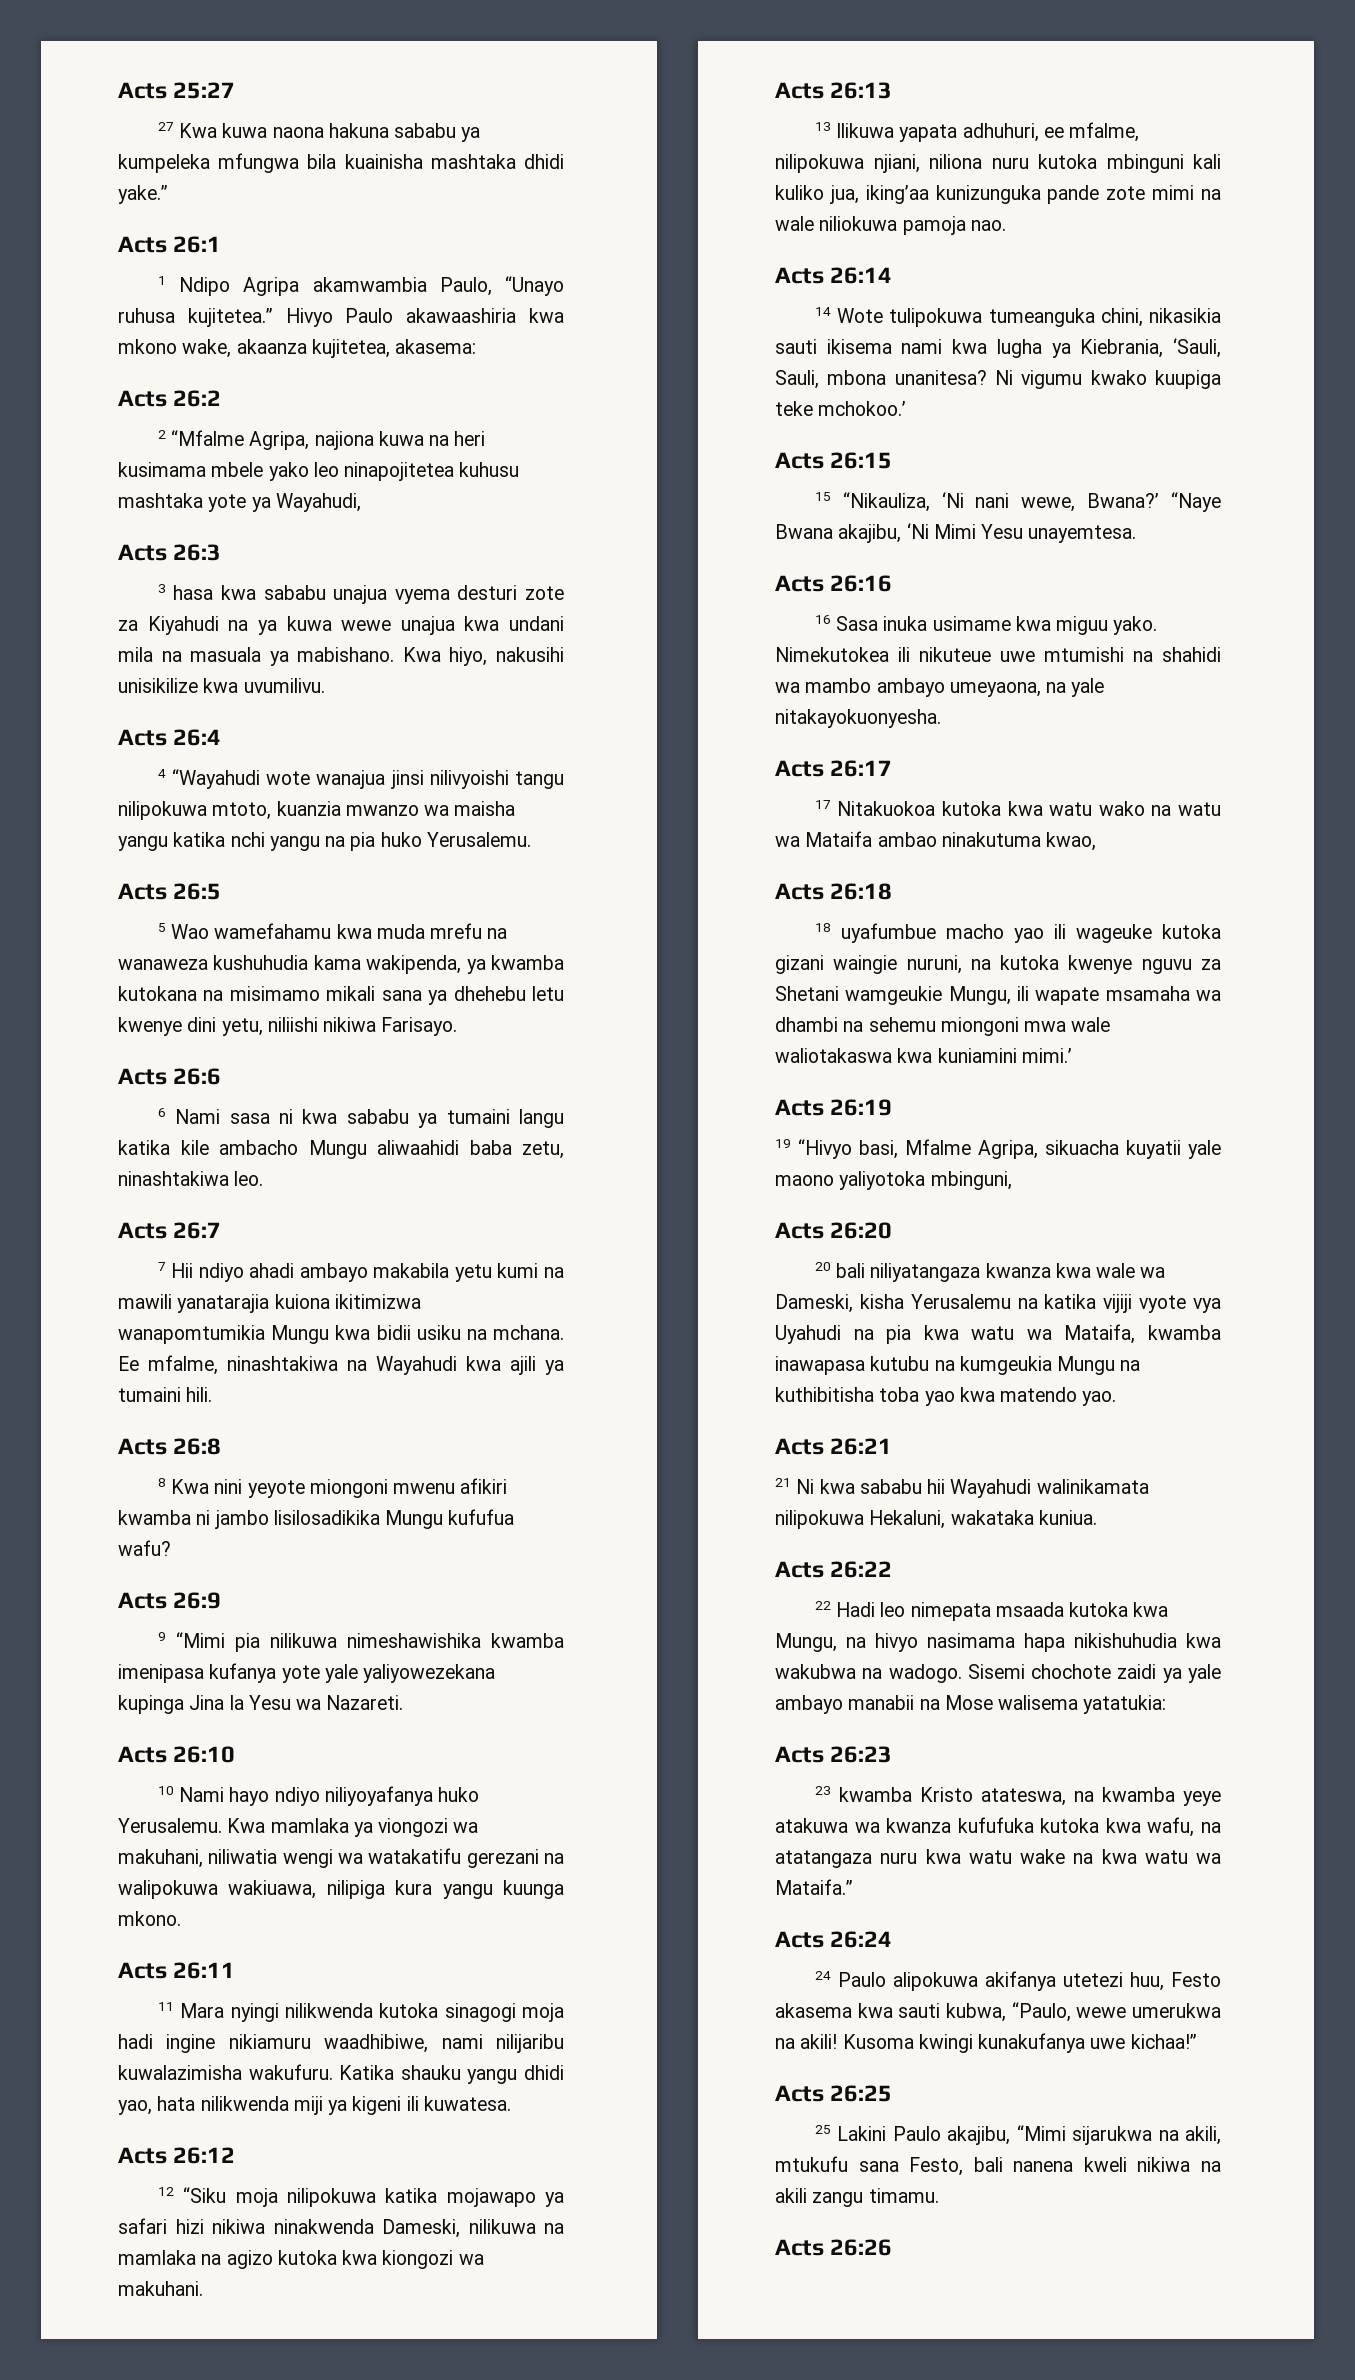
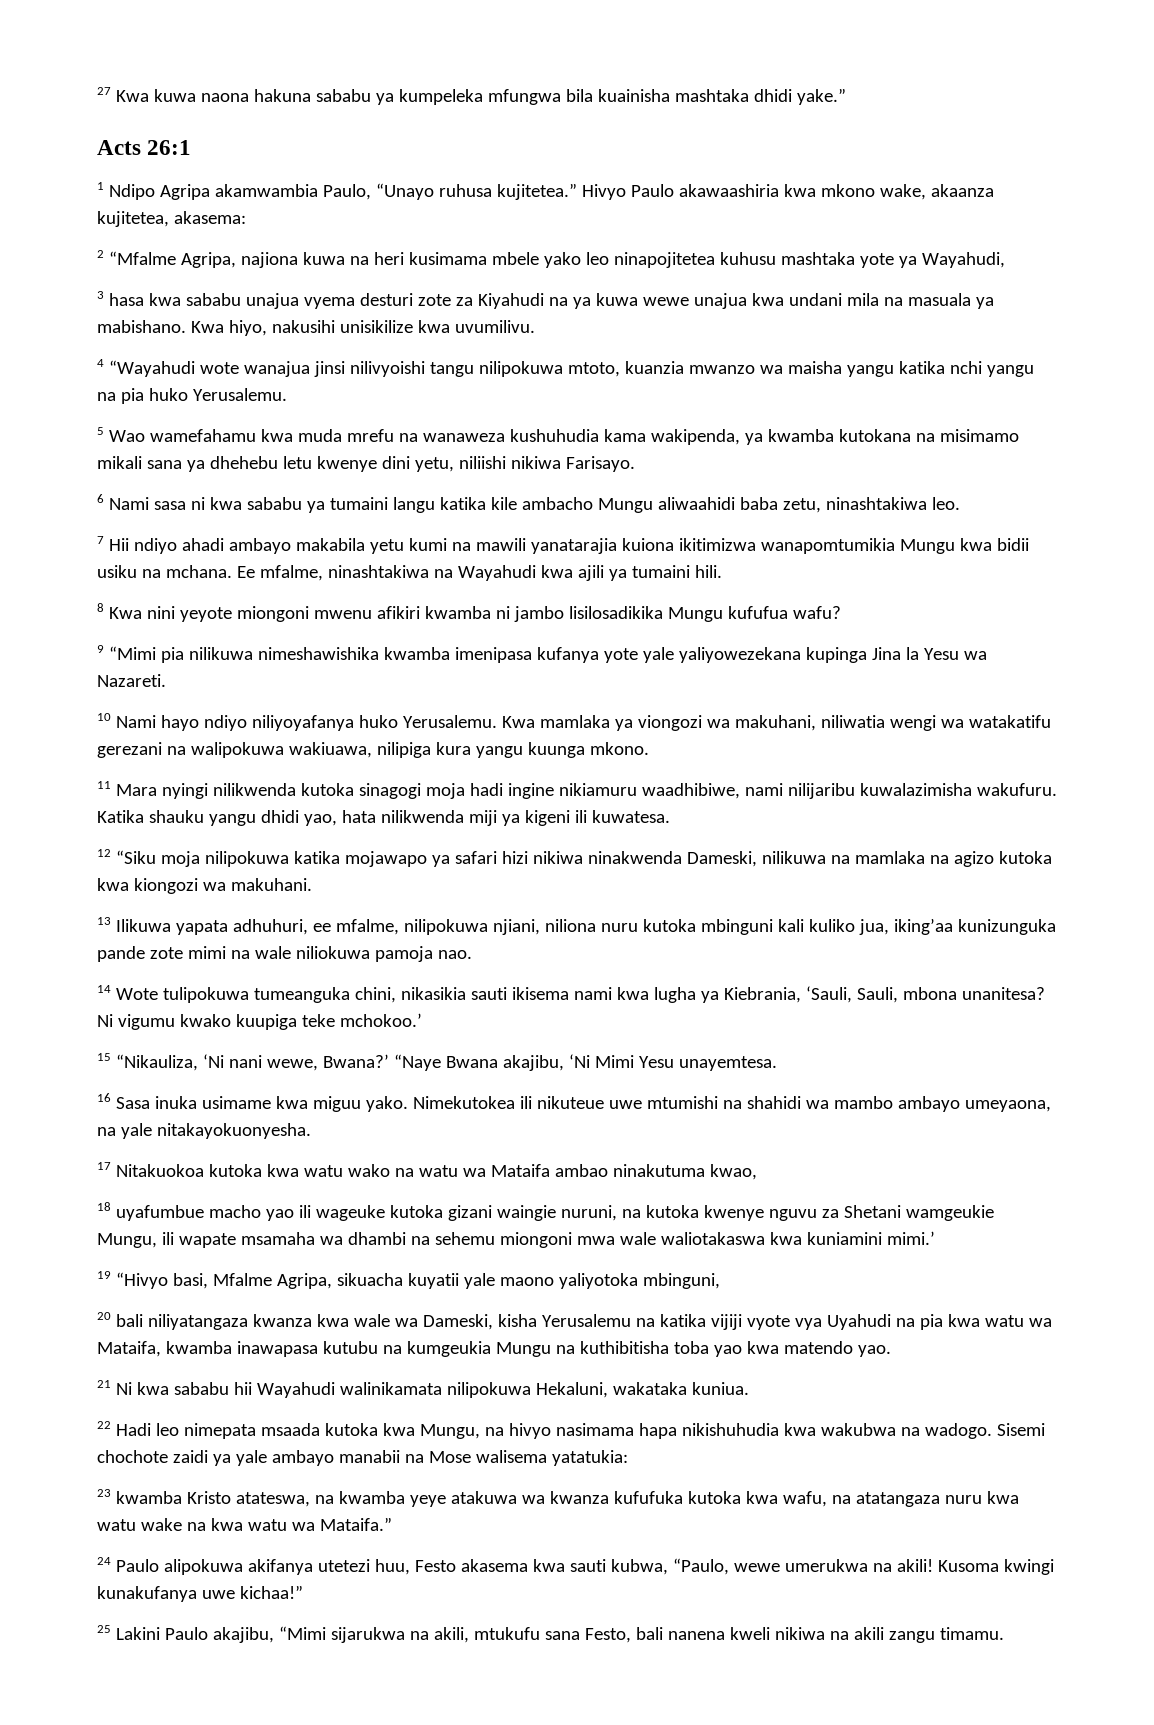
[118,82,236,99] Acts 25:27 // -> (97, 91) none
[118,390,222,407] // Acts 26:2 -> (246, 217) none
[118,544,222,561] // Acts 26:3 -> (1005, 260) none
[118,729,222,746] // Acts 26:4 -> (535, 326) none
[118,883,222,900] // Acts 26:5 -> (287, 394) none
[118,1068,222,1085] // Acts 26:6 -> (635, 464) none
[118,1222,222,1239] // Acts 26:7 -> (960, 503) none
[118,1438,222,1455] // Acts 26:8 -> (722, 571) none
[118,1592,222,1609] // Acts 26:9 -> (841, 612) none
[118,1746,236,1763] // Acts 26:10 -> (166, 680) none
[118,1962,236,1979] // Acts 26:11 -> (649, 748) none
[118,2147,236,2164] // Acts 26:12 -> (670, 816) none
[775,82,893,99] // Acts 26:13 -> (312, 884) none
[775,267,893,284] // Acts 26:14 -> (472, 954) none
[775,452,893,469] // Acts 26:15 -> (422, 1020) none
[775,575,893,592] // Acts 26:16 -> (777, 1063) none
[775,760,893,777] // Acts 26:17 -> (311, 1131) none
[775,883,893,900] // Acts 26:18 -> (757, 1172) none
[775,1099,893,1116] // Acts 26:19 -> (935, 1238) none
[775,1222,893,1239] // Acts 26:20 -> (720, 1281) none
[775,1438,893,1455] // Acts 26:21 -> (891, 1351) none
[775,1561,893,1578] // Acts 26:22 -> (749, 1388) none
[775,1746,893,1763] // Acts 26:23 -> (628, 1458) none
[775,1931,893,1948] // Acts 26:24 -> (392, 1524) none
[775,2085,893,2102] // Acts 26:25 -> (303, 1592) none
[775,2239,893,2256] // Acts 26:26 -> (1004, 1633) none

